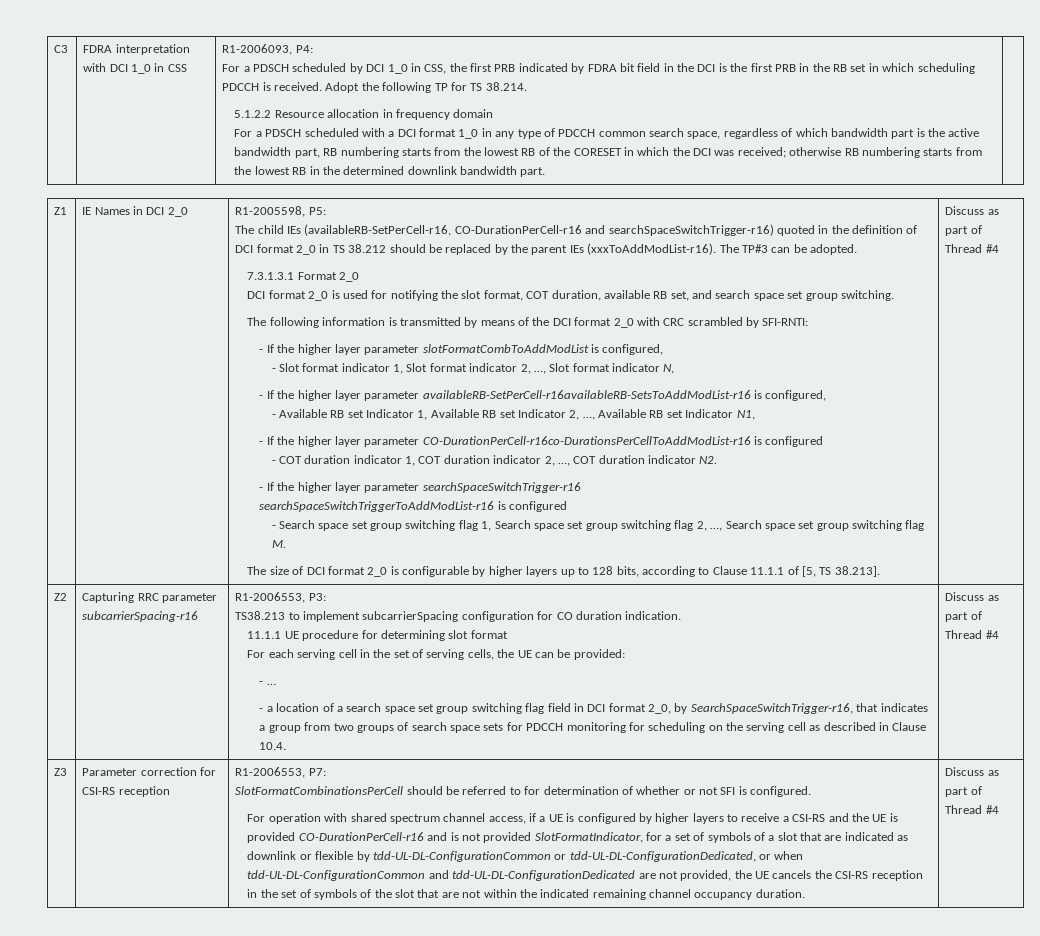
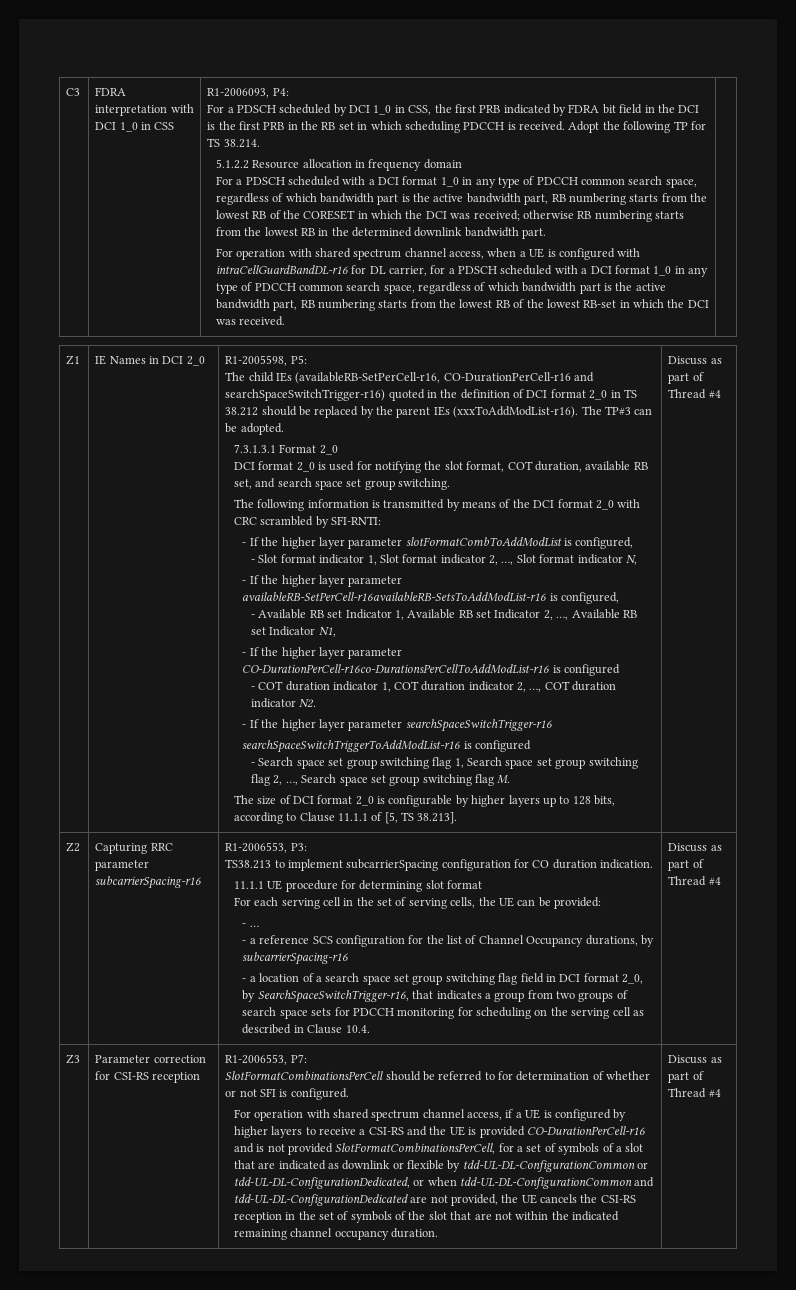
(546, 172) none -> [215,248,641,260] [215,265,709,277] [215,282,666,294] [215,299,709,311] [215,316,286,326] // For operation with shared spectrum channel access, when a UE is configured with intraCellGuardBandDL-r16 for DL carrier, for a PDSCH scheduled with a DCI format 1_0 in any type of PDCCH common search space, regardless of which bandwidth part is the active bandwidth part, RB numbering starts from the lowest RB of the lowest RB-set in which the DCI was received.
(276, 684) none -> [242,935,654,947] [242,952,349,965] // - a reference SCS configuration for the list of Channel Occupancy durations, by subcarrierSpacing-r16
[534,832,643,843] SlotFormatIndicator, -> [335,1143,496,1154] SlotFormatCombinationsPerCell,

